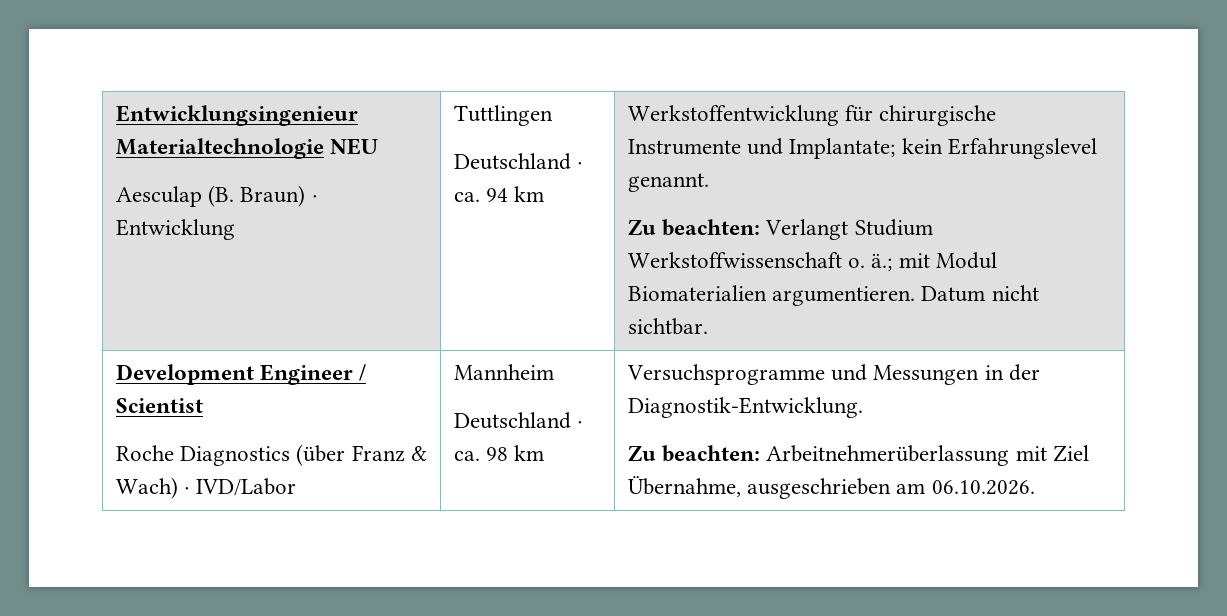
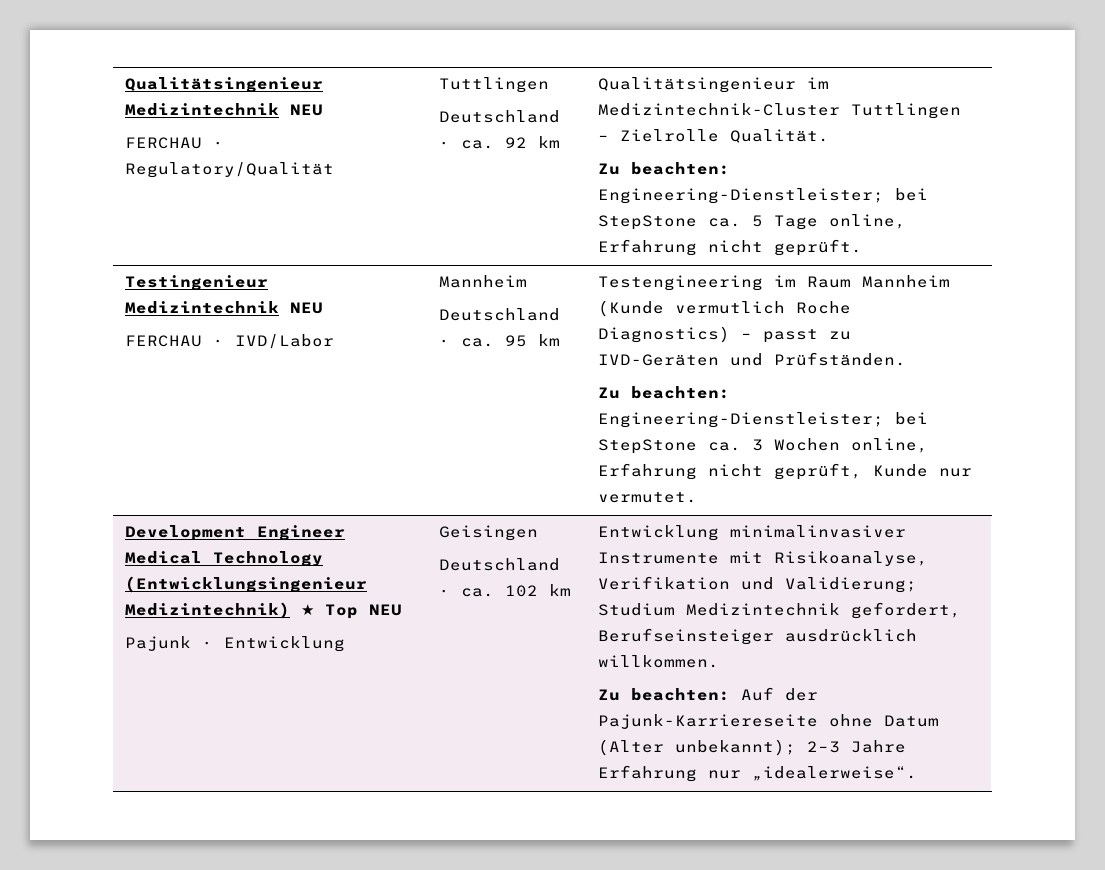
[116,105,359,126] [116,138,379,159] [116,185,318,207] [116,219,236,240] Entwicklungsingenieur Materialtechnologie NEU // Aesculap (B. Braun) · Entwicklung -> [125,77,324,93] [125,103,324,116] [125,137,225,149] [125,162,335,178] Qualitätsingenieur Medizintechnik NEU // FERCHAU · Regulatory/Qualität
[486,186,545,202] [628,105,997,126] [628,138,1097,159] [628,173,710,192] [628,219,933,240] [628,252,997,271] [628,285,1039,306] [628,318,709,335] [116,364,367,385] [116,398,204,413] [116,444,427,466] [116,477,179,499] 94 km | Werkstoffentwicklung für chirurgische Instrumente und Implantate; kein Erfahrungslevel genannt. // Zu beachten: Verlangt Studium Werkstoffwissenschaft o. ä.; mit Modul Biomaterialien argumentieren. Datum nicht sichtbar. // Development Engineer / Scientist // Roche Diagnostics (über Franz & Wach) -> [505,136,561,148] [598,77,830,93] [598,103,962,119] [598,129,830,143] [598,162,731,175] [598,188,929,204] [598,214,907,230] [598,239,863,256] [125,275,269,291] [125,301,324,314] [125,335,203,347] 92 km | Qualitätsingenieur im Medizintechnik-Cluster Tuttlingen – Zielrolle Qualität. // Zu beachten: Engineering-Dienstleister; bei StepStone ca. 5 Tage online, Erfahrung nicht geprüft. // Testingenieur Medizintechnik NEU // FERCHAU
[486,445,545,461] [627,364,1040,385] [628,397,864,418] [628,445,1089,466] [628,476,1035,499] 98 km | Versuchsprogramme und Messungen in der Diagnostik-Entwicklung. // Zu beachten: Arbeitnehmerüberlassung mit Ziel Übernahme, ausgeschrieben am 06.10.2026. -> [505,334,561,347] [598,275,951,291] [598,300,852,317] [598,326,852,343] [598,352,907,366] [598,386,731,399] [598,412,929,428] [598,438,929,454] [598,463,973,480] [598,492,698,503] [125,525,346,541] [125,551,324,567] [125,576,368,593] [125,602,403,619] [125,636,346,652] [439,525,539,541] [439,558,561,571] [439,584,572,597] [598,525,907,541] [598,551,929,566] [598,576,918,593] [598,602,962,619] [598,628,918,645] [598,655,720,668] [598,687,819,701] [598,714,940,729] [598,739,907,756] [598,765,918,782] 95 km | Testengineering im Raum Mannheim (Kunde vermutlich Roche Diagnostics) – passt zu IVD-Geräten und Prüfständen. // Zu beachten: Engineering-Dienstleister; bei StepStone ca. 3 Wochen online, Erfahrung nicht geprüft, Kunde nur vermutet. // Development Engineer Medical Technology (Entwicklungsingenieur Medizintechnik) ★ Top NEU // Pajunk · Entwicklung | Geisingen // Deutschland · ca. 102 km | Entwicklung minimalinvasiver Instrumente mit Risikoanalyse, Verifikation und Validierung; Studium Medizintechnik gefordert, Berufseinsteiger ausdrücklich willkommen. // Zu beachten: Auf der Pajunk-Karriereseite ohne Datum (Alter unbekannt); 2–3 Jahre Erfahrung nur „idealerweise“.

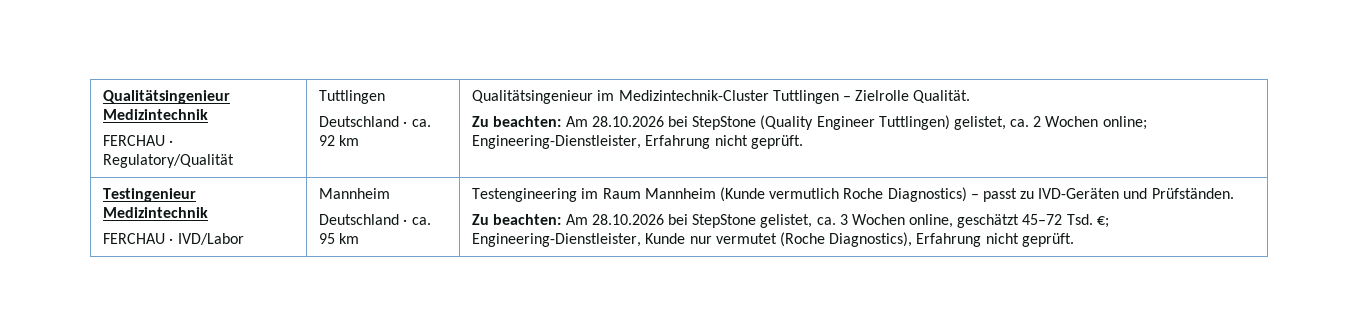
[290,104,324,116] NEU -> (209, 114) none
[598,188,929,204] [598,214,907,230] Engineering-Dienstleister; bei StepStone ca. 5 Tage online, -> [565,115,1147,130] [472,135,642,149] Am 28.10.2026 bei StepStone (Quality Engineer Tuttlingen) gelistet, ca. 2 Wochen online; Engineering-Dienstleister,
[290,302,324,314] NEU -> (209, 212) none
[598,412,929,428] [598,439,698,454] Engineering-Dienstleister; bei StepStone -> [565,214,813,228] Am 28.10.2026 bei StepStone gelistet,
[598,463,973,480] [598,492,698,503] [125,525,346,541] [125,551,324,567] [125,576,368,593] [125,602,403,619] [125,636,346,652] [439,525,539,541] [439,558,561,571] [439,584,572,597] [598,525,907,541] [598,551,929,566] [598,576,918,593] [598,602,962,619] [598,628,918,645] [598,655,720,668] [598,687,819,701] [598,714,940,729] [598,739,907,756] [598,765,918,782] Erfahrung nicht geprüft, Kunde nur vermutet. // Development Engineer Medical Technology (Entwicklungsingenieur Medizintechnik) ★ Top NEU // Pajunk · Entwicklung | Geisingen // Deutschland · ca. 102 km | Entwicklung minimalinvasiver Instrumente mit Risikoanalyse, Verifikation und Validierung; Studium Medizintechnik gefordert, Berufseinsteiger ausdrücklich willkommen. // Zu beachten: Auf der Pajunk-Karriereseite ohne Datum (Alter unbekannt); 2–3 Jahre Erfahrung nur „idealerweise“. -> [957,214,1109,228] [472,232,1074,247] geschätzt 45–72 Tsd. €; Engineering-Dienstleister, Kunde nur vermutet (Roche Diagnostics), Erfahrung nicht geprüft.

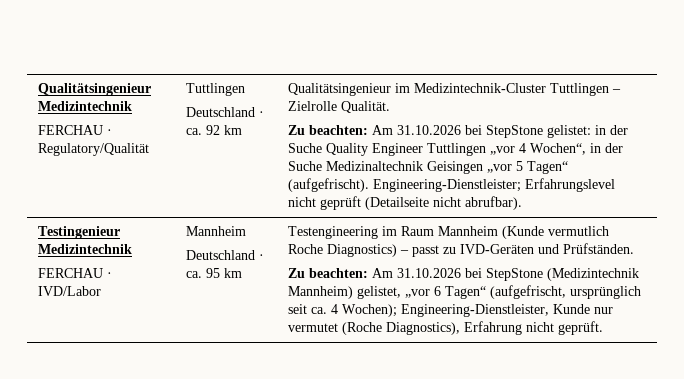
[591,115,1147,130] [472,135,803,149] 28.10.2026 bei StepStone (Quality Engineer Tuttlingen) gelistet, ca. 2 Wochen online; Engineering-Dienstleister, Erfahrung nicht geprüft. -> [397,125,629,138] [288,143,624,156] [288,161,569,174] [288,178,616,192] [288,196,523,210] 31.10.2026 bei StepStone gelistet: in der Suche Quality Engineer Tuttlingen „vor 4 Wochen“, in der Suche Medizinaltechnik Geisingen „vor 5 Tagen“ (aufgefrischt). Engineering-Dienstleister; Erfahrungslevel nicht geprüft (Detailseite nicht abrufbar).
[591,214,1109,228] 28.10.2026 bei StepStone gelistet, ca. 3 Wochen online, geschätzt 45–72 Tsd. €; -> [397,268,640,281] [288,285,642,299] [288,304,398,317] 31.10.2026 bei StepStone (Medizintechnik Mannheim) gelistet, „vor 6 Tagen“ (aufgefrischt, ursprünglich seit ca. 4 Wochen);

